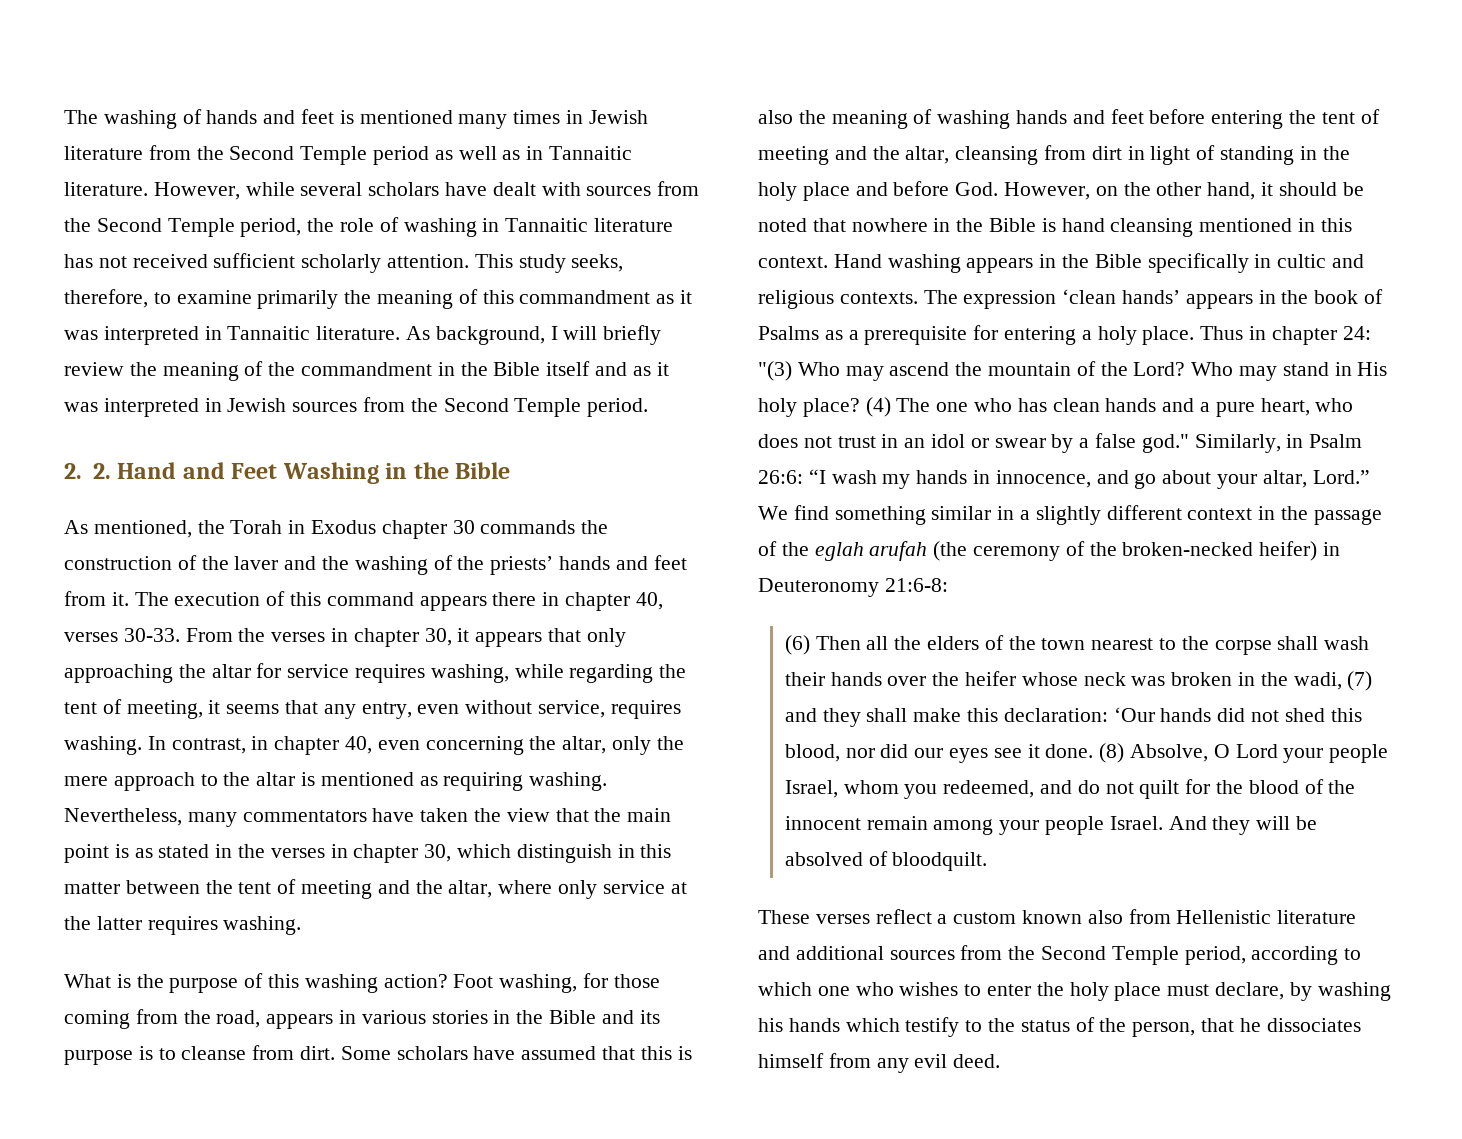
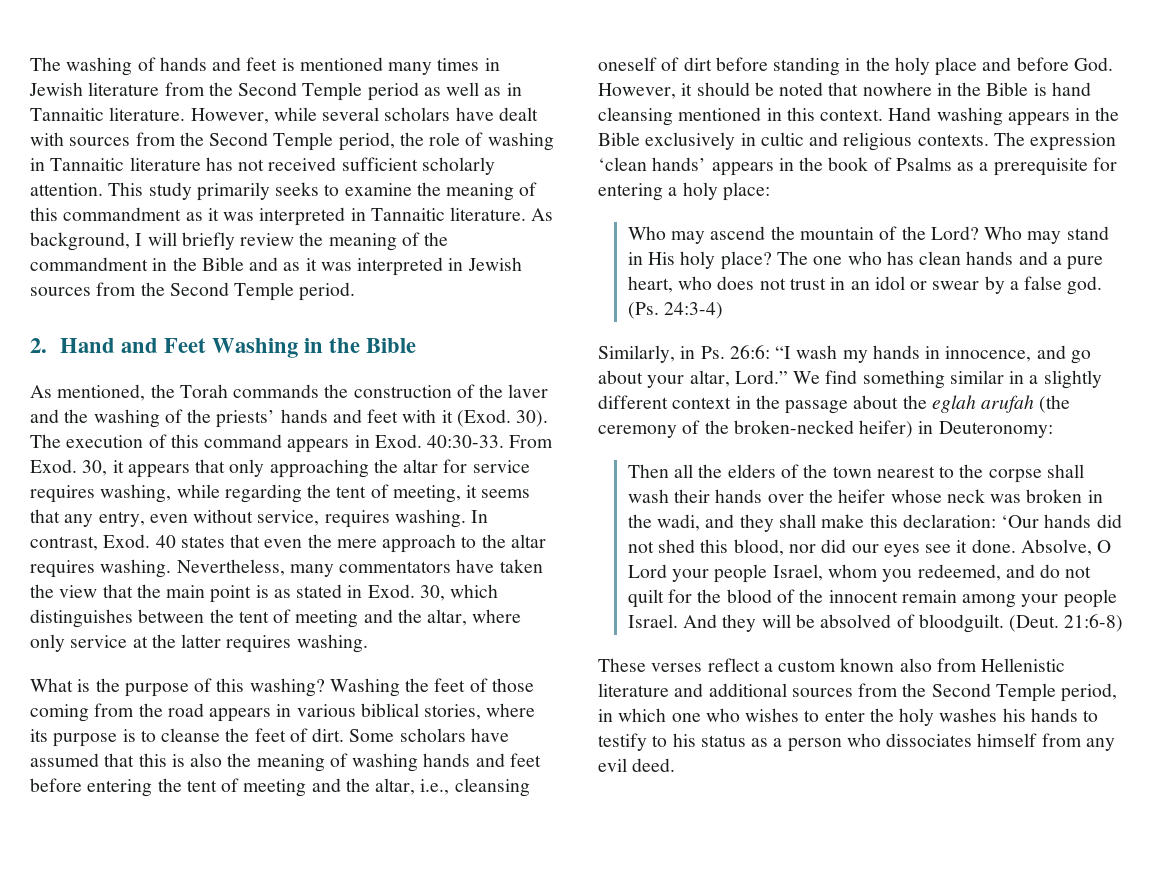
[571,254,624,272] [64,289,148,308] seeks, therefore, -> [196,182,320,201] primarily seeks
[257,290,339,309] primarily -> (412, 189) none
[546,361,591,376] itself -> (244, 264) none
[92,463,111,479] 2. -> (47, 345) none
[288,520,475,539] in Exodus chapter 30 -> (228, 391) none
[64,591,129,606] from it. -> [402,409,549,427] with it (Exod. 30).
[492,592,663,611] [64,628,419,647] there in chapter 40, verses 30-33. From the verses in chapter -> [354,434,554,448] [30,459,77,473] in Exod. 40:30-33. From Exod.
[251,736,652,755] in chapter 40, even concerning the altar, only -> [103,534,303,548] Exod. 40 states that even
[301,772,524,791] is mentioned as requiring -> [30,560,95,578] requires
[238,844,672,863] [64,882,120,894] the verses in chapter 30, which distinguish in this matter -> [367,584,499,601] [30,609,133,628] Exod. 30, which distinguishes
[304,973,609,993] washing action? Foot washing, for -> [249,678,488,697] washing? Washing the feet of
[216,1010,261,1028] road, -> [167,703,204,717] road
[431,1010,634,1024] stories in the Bible and -> [360,703,536,720] biblical stories, where
[252,1045,295,1060] from -> [225,728,308,742] the feet of
[955,145,1216,165] cleansing from dirt in light of -> [420,778,530,797] [598,57,768,71] i.e., cleansing oneself of dirt before
[1095,182,1256,200] on the other hand, -> (676, 91) none
[1147,253,1249,273] specifically -> [645,132,736,150] exclusively
[1142,326,1371,345] [758,361,792,381] place. Thus in chapter 24: "(3) -> [722,182,770,201] place: //
[865,397,891,417] (4) -> (772, 260) none
[1141,434,1189,453] god." -> [1067,276,1103,295] [627,302,724,319] god. (Ps. 24:3-4) //
[1309,434,1363,448] Psalm -> [700,346,725,359] Ps.
[758,541,777,556] of -> [853,395,899,409] about
[758,578,948,597] [784,635,810,655] Deuteronomy 21:6-8: // (6) -> [938,421,1053,438] Deuteronomy: //
[1347,671,1373,691] (7) -> (701, 522) none
[1099,743,1125,763] (8) -> (1016, 546) none
[892,852,988,871] bloodquilt. -> [918,614,1124,633] bloodguilt. (Deut. 21:6-8)
[1251,946,1362,965] according to -> [598,709,613,722] in
[1114,982,1391,1001] place must declare, by washing -> [939,708,998,722] washes
[845,1018,900,1032] which -> [1083,710,1099,722] to
[988,1017,1261,1037] the status of the person, that he -> [672,733,881,752] his status as a person who

